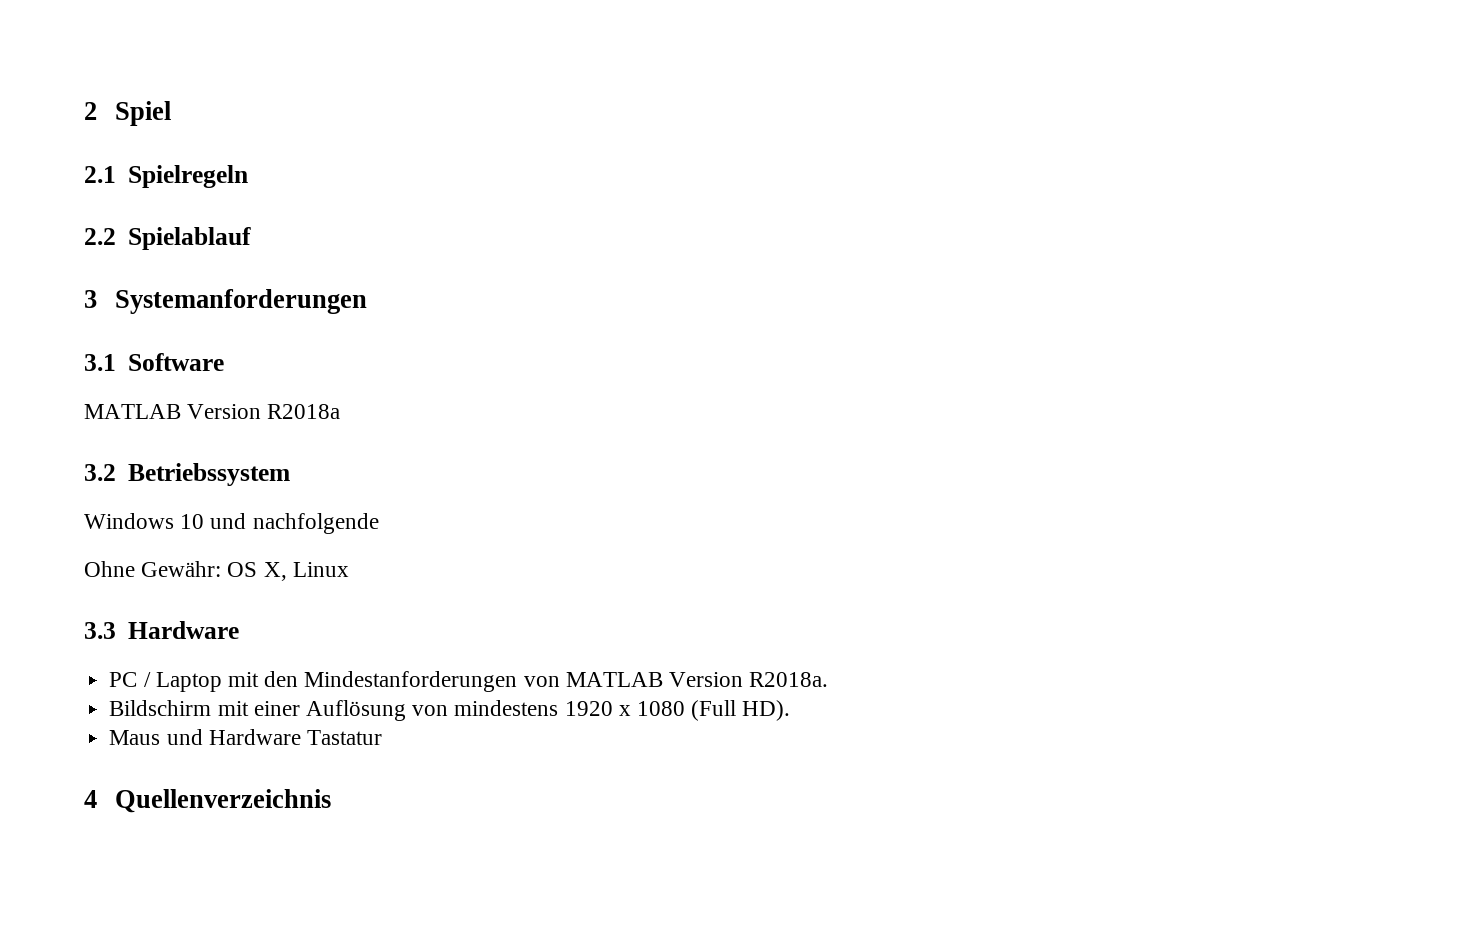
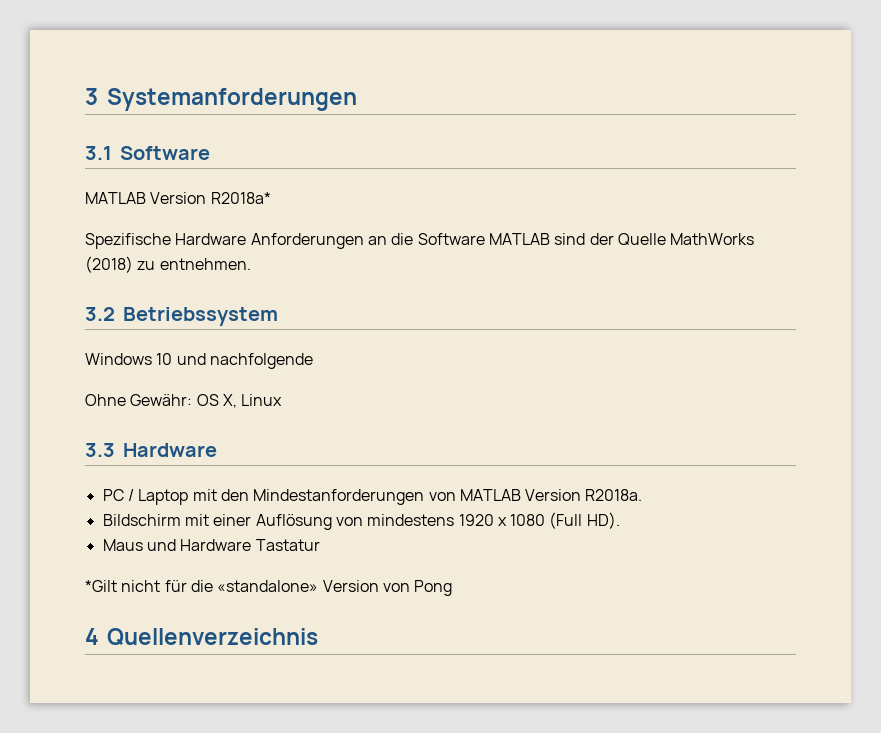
[84,101,171,126] [84,165,248,188] [84,227,251,250] 2 Spiel // 2.1 Spielregeln // 2.2 Spielablauf // -> (85, 96) none
[267,404,341,419] R2018a -> [210,192,271,204] [85,233,755,249] [85,256,251,273] R2018a* // Spezifische Hardware Anforderungen an die Software MATLAB sind der Quelle MathWorks (2018) zu entnehmen.
(382, 737) none -> [85,580,453,596] // *Gilt nicht für die «standalone» Version von Pong

